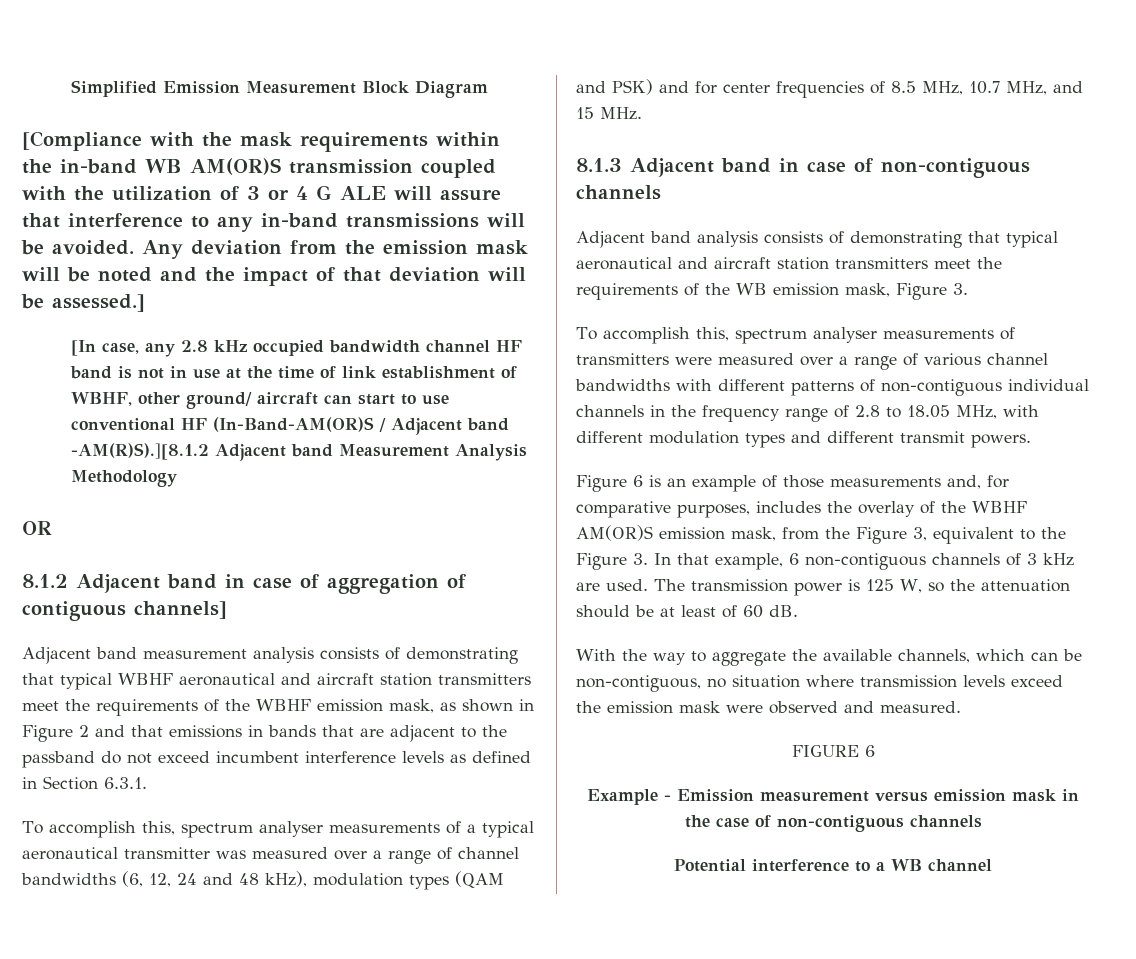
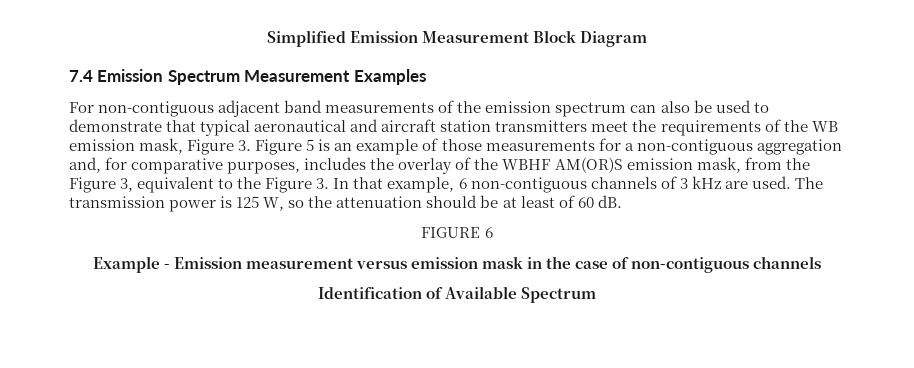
[22,131,500,152] [22,158,496,178] [22,185,501,201] [22,213,525,232] [21,240,528,259] [22,267,526,286] [21,294,145,312] [70,340,522,357] [69,366,517,379] [70,392,449,409] [70,417,509,435] [70,443,527,461] [70,470,177,487] [22,521,52,535] [22,574,466,594] [22,601,227,621] [22,647,518,664] [22,673,531,690] [22,699,534,716] [22,725,507,742] [22,751,531,768] [22,776,147,790] [22,821,534,838] [22,847,519,864] [21,871,504,890] [576,79,1083,98] [576,107,642,120] [576,158,1030,178] [576,185,661,200] [576,231,962,248] [Compliance with the mask requirements within the in-band WB AM(OR)S transmission coupled with the utilization of 3 or 4 G ALE will assure that interference to any in-band transmissions will be avoided. Any deviation from the emission mask will be noted and the impact of that deviation will be assessed.] // [In case, any 2.8 kHz occupied bandwidth channel HF band is not in use at the time of link establishment of WBHF, other ground/ aircraft can start to use conventional HF (In-Band-AM(OR)S / Adjacent band -AM(R)S).][8.1.2 Adjacent band Measurement Analysis Methodology // OR // 8.1.2 Adjacent band in case of aggregation of contiguous channels] // Adjacent band measurement analysis consists of demonstrating that typical WBHF aeronautical and aircraft station transmitters meet the requirements of the WBHF emission mask, as shown in Figure 2 and that emissions in bands that are adjacent to the passband do not exceed incumbent interference levels as defined in Section 6.3.1. // To accomplish this, spectrum analyser measurements of a typical aeronautical transmitter was measured over a range of channel bandwidths (6, 12, 24 and 48 kHz), modulation types (QAM and PSK) and for center frequencies of 8.5 MHz, 10.7 MHz, and 15 MHz. // 8.1.3 Adjacent band in case of non-contiguous channels // Adjacent band analysis consists of demonstrating -> [69,69,426,85] [69,100,769,117] [69,119,162,132] 7.4 Emission Spectrum Measurement Examples // For non-contiguous adjacent band measurements of the emission spectrum can also be used to demonstrate
[576,327,1015,344] [576,353,1048,370] [575,379,1089,396] [576,405,1039,422] [576,431,1031,448] [576,475,643,492] // To accomplish this, spectrum analyser measurements of transmitters were measured over a range of various channel bandwidths with different patterns of non-contiguous individual channels in the frequency range of 2.8 to 18.05 MHz, with different modulation types and different transmit powers. // Figure 6 -> [255,139,315,155] Figure 5
(941, 482) none -> [598,138,842,155] for a non-contiguous aggregation
[576,649,1082,666] [576,675,1063,692] [576,701,961,714] // With the way to aggregate the available channels, which can be non-contiguous, no situation where transmission levels exceed the emission mask were observed and measured. -> (622, 201) none
[674,859,992,872] Potential interference to a WB channel -> [317,286,597,303] Identification of Available Spectrum

